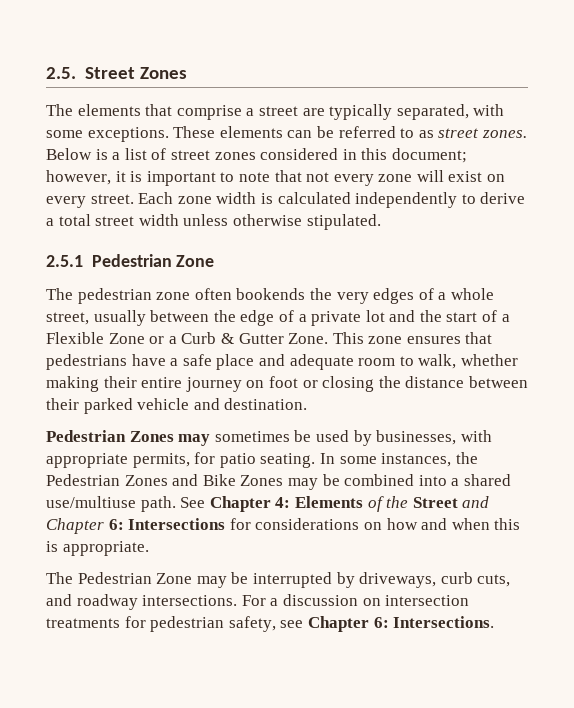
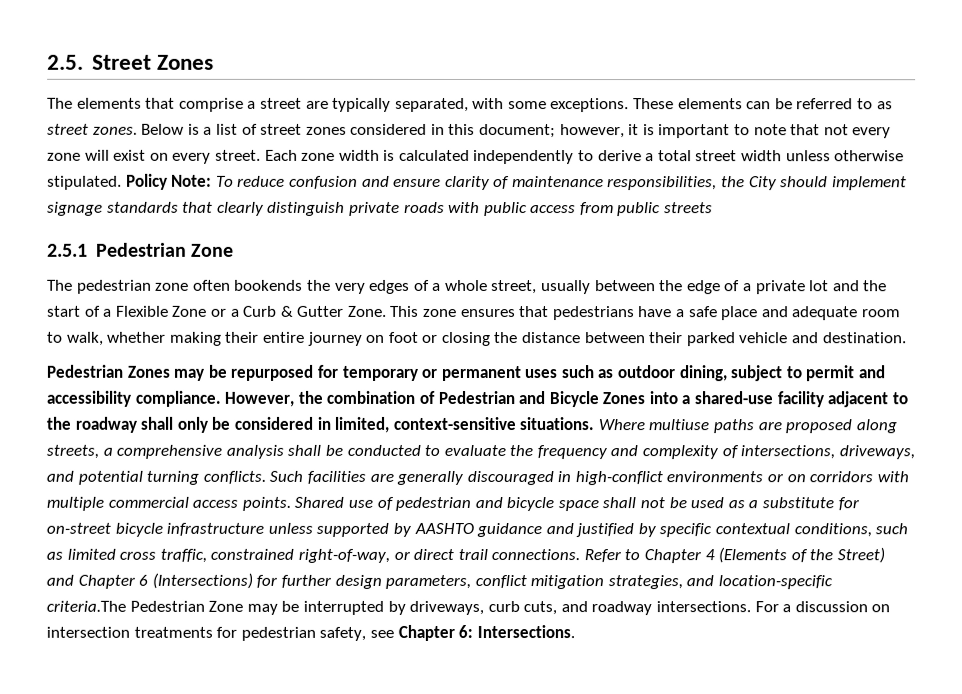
(381, 222) none -> [125,173,907,191] [47,201,714,217] Policy Note: To reduce confusion and ensure clarity of maintenance responsibilities, the City should implement signage standards that clearly distinguish private roads with public access from public streets
[214,430,492,446] [46,452,478,468] [46,474,511,490] [46,496,363,512] sometimes be used by businesses, with appropriate permits, for patio seating. In some instances, the Pedestrian Zones and Bike Zones may be combined into a shared use/multiuse path. See Chapter 4: Elements -> [207,364,886,382] [46,390,908,408] [46,416,897,434] [46,444,915,460] [46,470,909,486] [46,496,859,512] [46,522,909,538] [46,547,788,564] be repurposed for temporary or permanent uses such as outdoor dining, subject to permit and accessibility compliance. However, the combination of Pedestrian and Bicycle Zones into a shared-use facility adjacent to the roadway shall only be considered in limited, context-sensitive situations. Where multiuse paths are proposed along streets, a comprehensive analysis shall be conducted to evaluate the frequency and complexity of intersections, driveways, and potential turning conflicts. Such facilities are generally discouraged in high-conflict environments or on corridors with multiple commercial access points. Shared use of pedestrian and bicycle space shall not be used as a substitute for on-street bicycle infrastructure unless supported by AASHTO guidance and justified by specific contextual conditions, such as limited cross traffic, constrained right-of-way, or direct trail connections. Refer to Chapter 4 (Elements
[412,497,458,508] Street -> [837,547,886,564] Street)
[108,518,521,530] [46,541,149,556] [46,572,73,584] 6: Intersections for considerations on how and when this is appropriate. // The -> [138,572,834,590] [46,600,126,612] 6 (Intersections) for further design parameters, conflict mitigation strategies, and location-specific criteria.The

